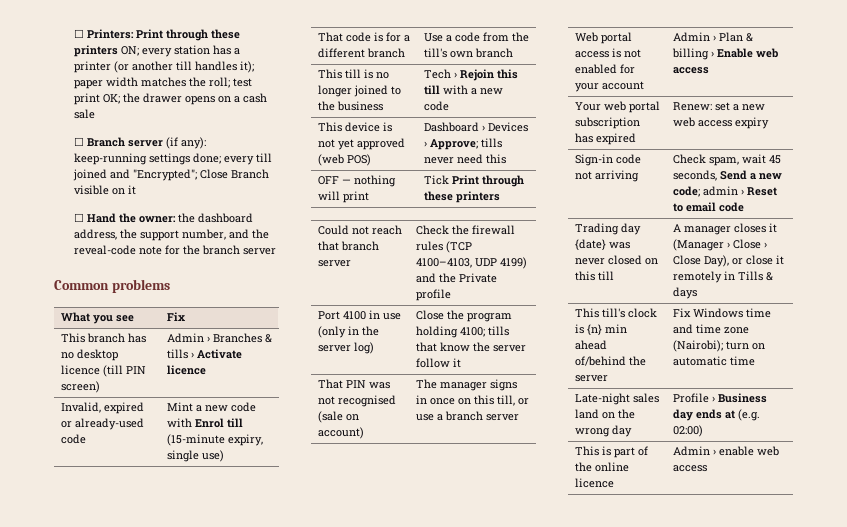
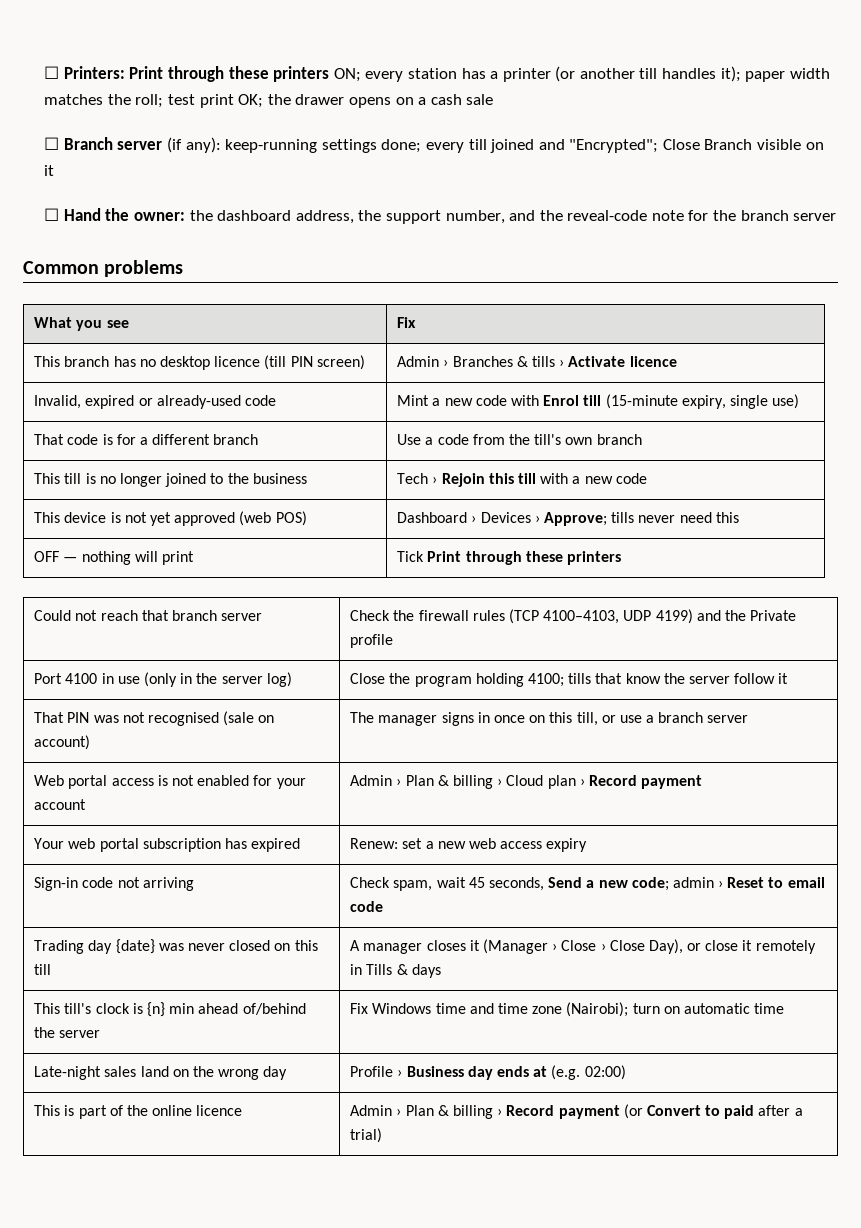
[716,48,778,58] [672,67,709,74] Enable web access -> [506,775,703,789] Cloud plan › Record payment
[718,446,779,456] [672,465,707,472] enable web access -> [405,1104,803,1119] [350,1128,383,1143] Plan & billing › Record payment (or Convert to paid after a trial)

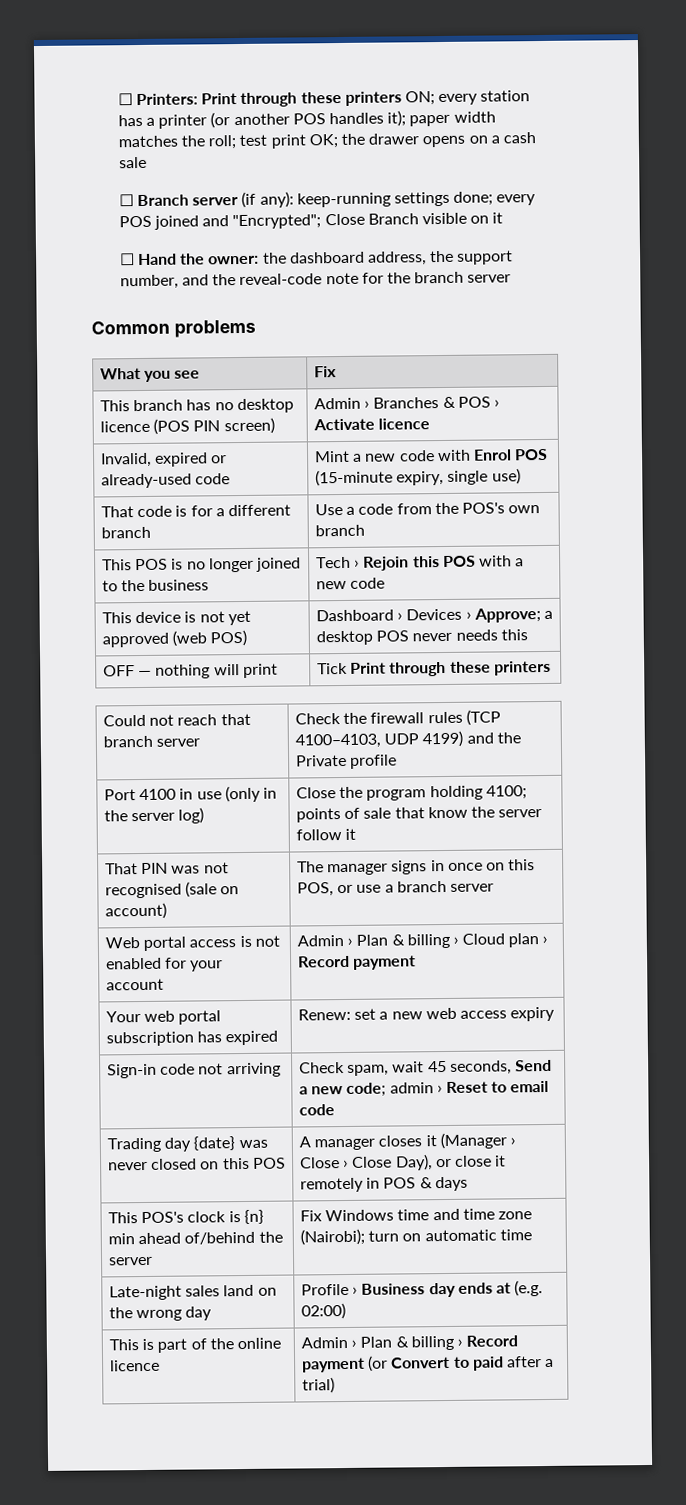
[639,68,658,79] till -> [292,113,326,125] POS
[468,139,487,150] till -> [118,215,152,228] POS
[264,355,287,370] (till -> [153,418,191,435] (POS
[531,356,555,367] tills -> [457,396,491,408] POS
[583,395,602,406] till -> [514,448,549,461] POS
[534,434,562,445] till's -> [461,502,505,514] POS's
[64,473,82,484] till -> [135,558,169,571] POS
[517,473,536,484] till -> [442,555,476,568] POS
[611,512,712,523] tills never need -> [543,610,553,619] [315,629,498,646] a desktop POS never needs
[568,673,592,684] tills -> [295,807,392,823] points of sale
[576,712,598,726] till, -> [296,882,334,897] POS,
[34,964,52,975] till -> [252,1157,286,1169] POS
[366,964,393,975] Tills -> [383,1177,417,1189] POS
[64,1003,92,1014] till's -> [141,1211,185,1224] POS's

